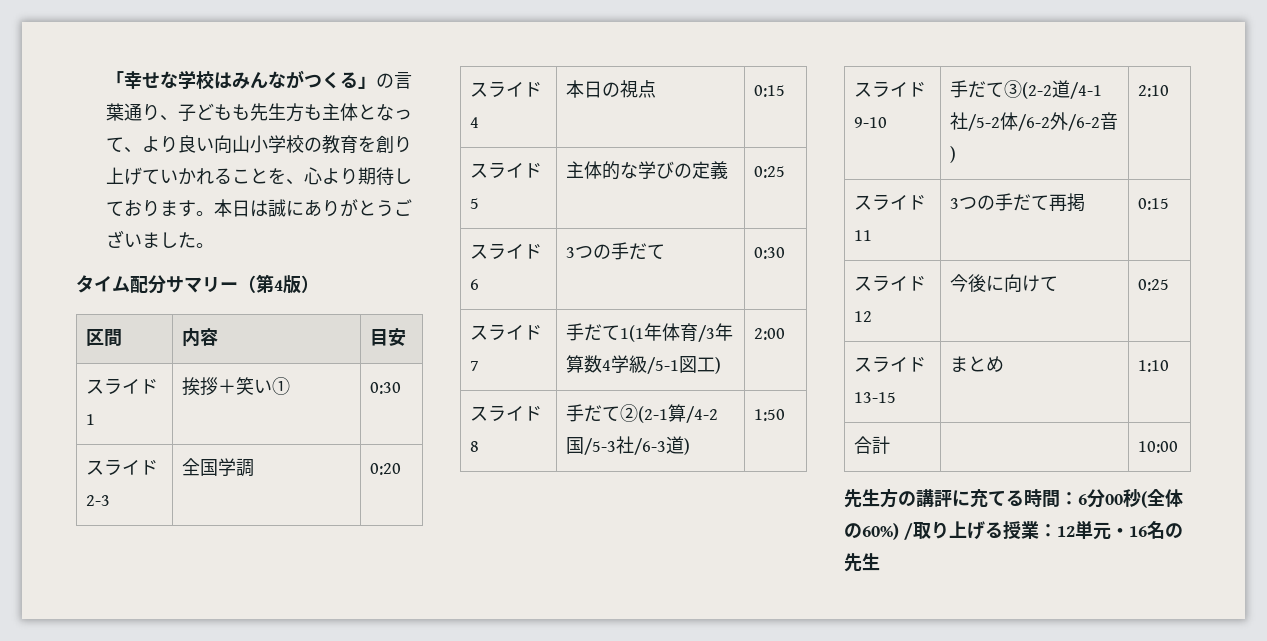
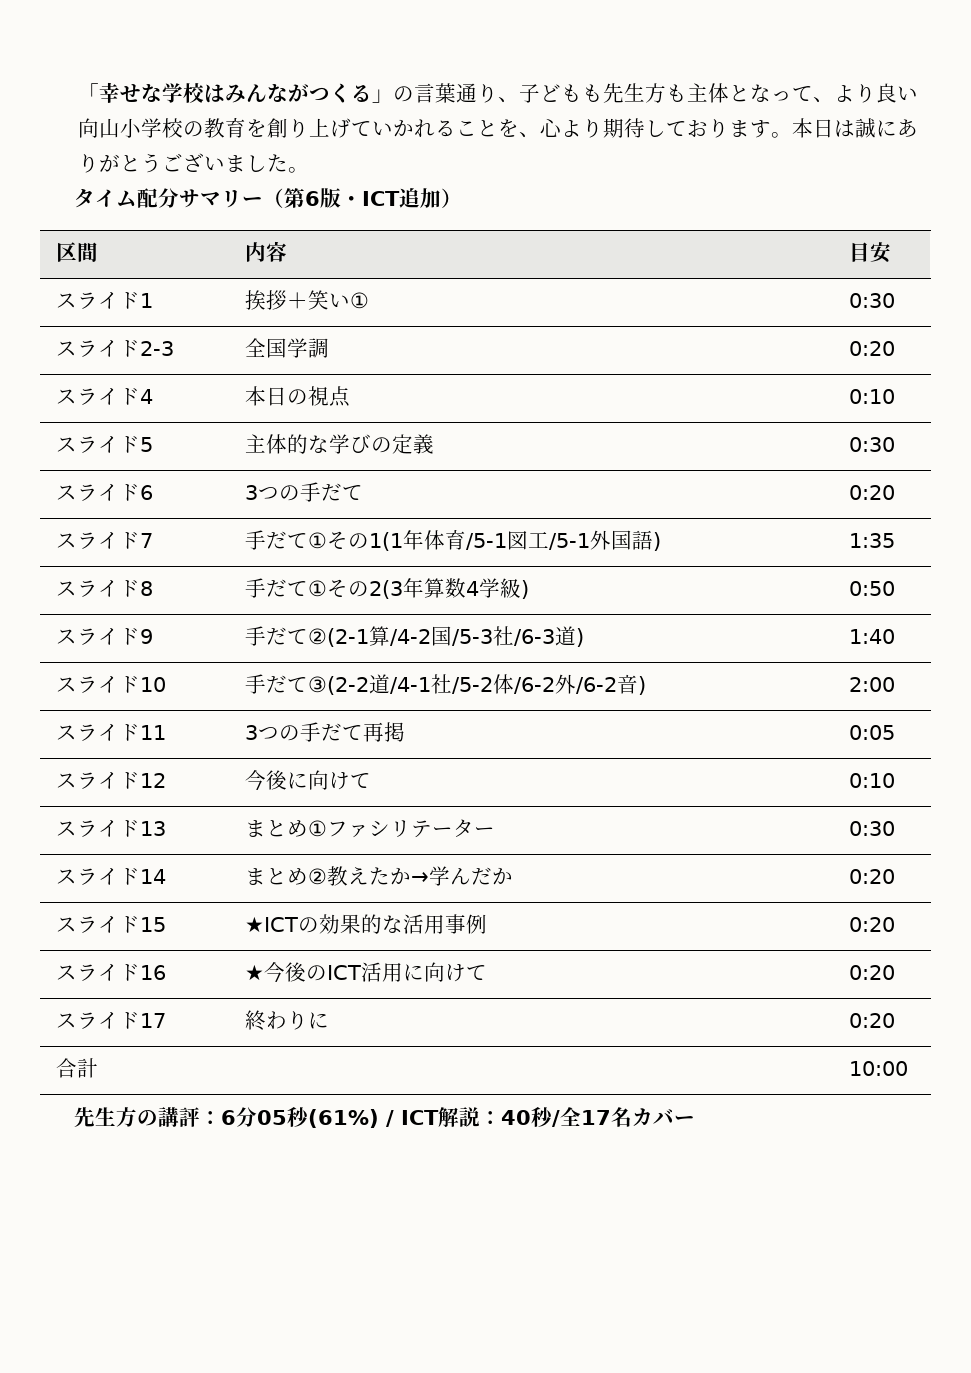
[274,275,301,294] 4版 -> [304,188,441,208] 6版・ICT追加
[753,85,785,97] 0:15 -> [848,389,895,404] 0:10
[753,166,785,178] 0:25 -> [848,437,895,452] 0:30
[753,247,785,259] 0:30 -> [848,485,895,500] 0:20
(620, 332) none -> [307,531,369,549] ①その
[697,325,715,342] /3 -> [465,530,661,551] [848,533,895,548] [55,580,153,597] [244,578,403,599] /5-1図工/5-1外国語) | 1:35 // スライド8 | 手だて①その2(3
[646,356,721,374] [753,328,785,340] [469,405,542,422] [469,441,479,452] /5-1図工) | 2:00 // スライド8 -> [520,580,529,599] [848,581,895,596] [55,628,153,645] ) | 0:50 // スライド9
[753,409,785,421] [853,81,926,98] [853,117,887,128] 1:50 // スライド9-10 -> [848,629,895,644] [55,676,166,693] 1:40 // スライド10
[1137,85,1169,97] 2:10 -> [848,677,895,692] 2:00
[1137,198,1169,210] 0:15 -> [848,725,895,740] 0:05
[1137,279,1169,291] [853,356,926,373] [853,392,896,403] [949,356,1004,372] [1137,360,1169,372] 0:25 // スライド13-15 | まとめ | 1:10 -> [848,773,895,788] [55,820,166,837] [244,819,495,838] [848,821,895,836] [55,868,166,885] [244,866,513,886] [848,869,895,884] [55,916,166,933] [244,914,487,934] [848,917,895,932] [55,964,166,981] [244,962,487,983] [848,965,895,980] [55,1012,166,1029] [244,1010,329,1031] [848,1013,895,1028] 0:10 // スライド13 | まとめ①ファシリテーター | 0:30 // スライド14 | まとめ②教えたか→学んだか | 0:20 // スライド15 | ★ICTの効果的な活用事例 | 0:20 // スライド16 | ★今後のICT活用に向けて | 0:20 // スライド17 | 終わりに | 0:20
[952,489,1183,508] [844,520,1183,540] [844,553,880,572] に充てる時間：6分00秒(全体の60%) /取り上げる授業：12単元・16名の先生 -> [199,1107,695,1128] ：6分05秒(61%) / ICT解説：40秒/全17名カバー

